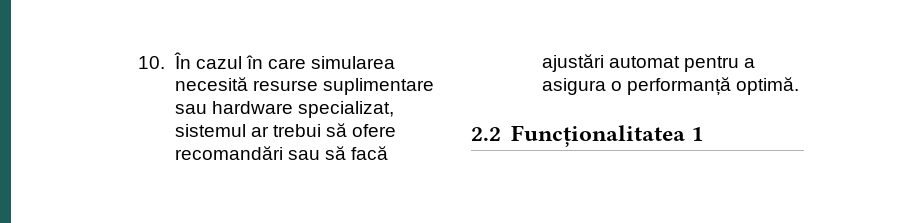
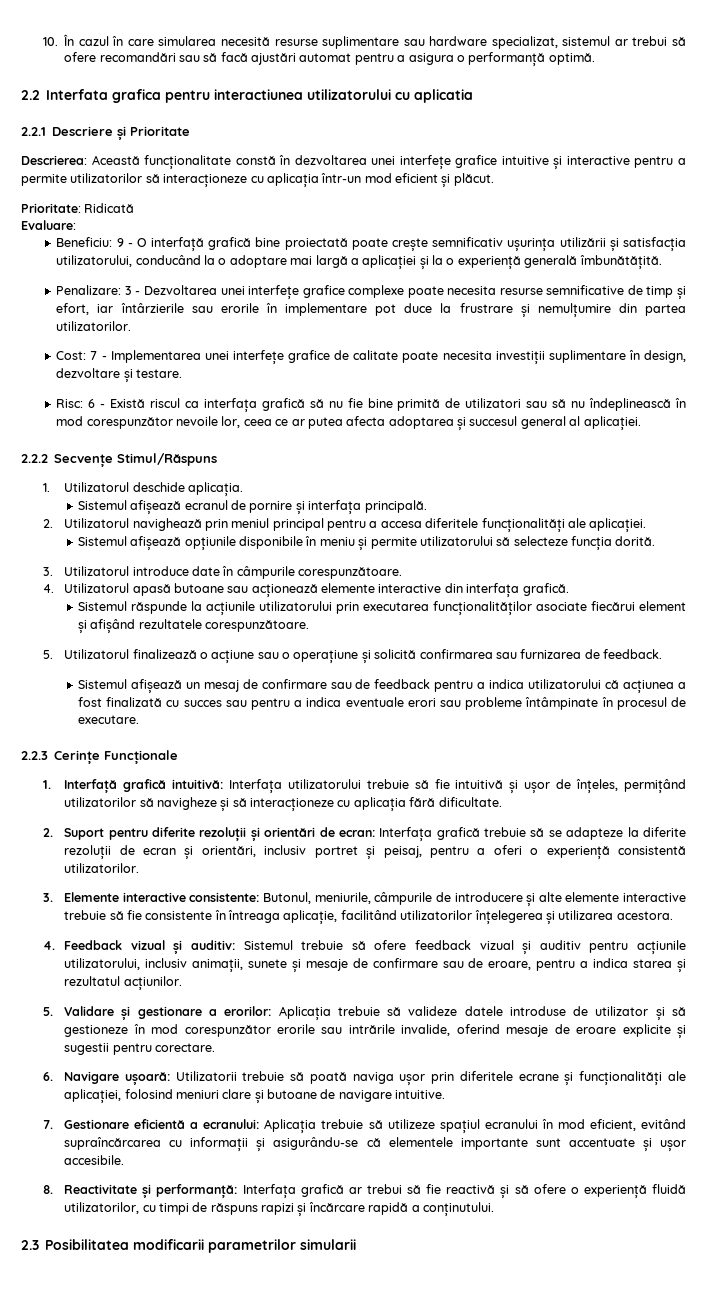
[510,125,703,147] Funcționalitatea 1 -> [46,89,474,103] [21,126,191,140] [21,155,686,170] [21,173,494,188] [21,203,135,213] [21,220,76,230] [56,237,686,252] [56,255,662,270] [56,285,686,300] [56,303,686,318] [56,321,132,331] [56,350,686,365] [56,368,183,383] [56,398,686,413] [56,416,641,431] [21,453,218,467] [42,482,243,497] [77,500,427,515] [42,518,647,533] [77,536,656,551] [42,566,403,579] [42,583,569,598] [77,601,687,616] [77,619,310,634] [42,649,663,664] [77,679,686,694] [77,697,687,710] [77,715,139,724] [21,750,179,764] [42,779,686,794] [64,797,502,812] [42,827,686,842] [64,845,686,860] [64,863,140,873] [42,892,686,907] [64,910,673,925] [42,940,686,955] [64,958,687,973] [64,976,182,991] [42,1006,686,1021] [64,1024,686,1039] [64,1043,215,1055] [42,1071,686,1086] [64,1089,446,1104] [42,1119,686,1134] [64,1137,686,1152] [64,1155,125,1165] [42,1184,687,1199] [64,1202,494,1217] [21,1239,357,1253] Interfata grafica pentru interactiunea utilizatorului cu aplicatia // 2.2.1 Descriere și Prioritate // Descrierea: Această funcționalitate constă în dezvoltarea unei interfețe grafice intuitive și interactive pentru a permite utilizatorilor să interacționeze cu aplicația într-un mod eficient și plăcut. // Prioritate: Ridicată // Evaluare: // Beneficiu: 9 - O interfață grafică bine proiectată poate crește semnificativ ușurința utilizării și satisfacția utilizatorului, conducând la o adoptare mai largă a aplicației și la o experiență generală îmbunătățită. // Penalizare: 3 - Dezvoltarea unei interfețe grafice complexe poate necesita resurse semnificative de timp și efort, iar întârzierile sau erorile în implementare pot duce la frustrare și nemulțumire din partea utilizatorilor. // Cost: 7 - Implementarea unei interfețe grafice de calitate poate necesita investiții suplimentare în design, dezvoltare și testare. // Risc: 6 - Există riscul ca interfața grafică să nu fie bine primită de utilizatori sau să nu îndeplinească în mod corespunzător nevoile lor, ceea ce ar putea afecta adoptarea și succesul general al aplicației. // 2.2.2 Secvențe Stimul/Răspuns // 1. Utilizatorul deschide aplicația. // Sistemul afișează ecranul de pornire și interfața principală. // 2. Utilizatorul navighează prin meniul principal pentru a accesa diferitele funcționalități ale aplicației. // Sistemul afișează opțiunile disponibile în meniu și permite utilizatorului să selecteze funcția dorită. // 3. Utilizatorul introduce date în câmpurile corespunzătoare. // 4. Utilizatorul apasă butoane sau acționează elemente interactive din interfața grafică. // Sistemul răspunde la acțiunile utilizatorului prin executarea funcționalităților asociate fiecărui element și afișând rezultatele corespunzătoare. // 5. Utilizatorul finalizează o acțiune sau o operațiune și solicită confirmarea sau furnizarea de feedback. // Sistemul afișează un mesaj de confirmare sau de feedback pentru a indica utilizatorului că acțiunea a fost finalizată cu succes sau pentru a indica eventuale erori sau probleme întâmpinate în procesul de executare. // 2.2.3 Cerințe Funcționale // 1. Interfață grafică intuitivă: Interfața utilizatorului trebuie să fie intuitivă și ușor de înțeles, permițând utilizatorilor să navigheze și să interacționeze cu aplicația fără dificultate. // 2. Suport pentru diferite rezoluții și orientări de ecran: Interfața grafică trebuie să se adapteze la diferite rezoluții de ecran și orientări, inclusiv portret și peisaj, pentru a oferi o experiență consistentă utilizatorilor. // 3. Elemente interactive consistente: Butonul, meniurile, câmpurile de introducere și alte elemente interactive trebuie să fie consistente în întreaga aplicație, facilitând utilizatorilor înțelegerea și utilizarea acestora. // 4. Feedback vizual și auditiv: Sistemul trebuie să ofere feedback vizual și auditiv pentru acțiunile utilizatorului, inclusiv animații, sunete și mesaje de confirmare sau de eroare, pentru a indica starea și rezultatul acțiunilor. // 5. Validare și gestionare a erorilor: Aplicația trebuie să valideze datele introduse de utilizator și să gestioneze în mod corespunzător erorile sau intrările invalide, oferind mesaje de eroare explicite și sugestii pentru corectare. // 6. Navigare ușoară: Utilizatorii trebuie să poată naviga ușor prin diferitele ecrane și funcționalități ale aplicației, folosind meniuri clare și butoane de navigare intuitive. // 7. Gestionare eficientă a ecranului: Aplicația trebuie să utilizeze spațiul ecranului în mod eficient, evitând supraîncărcarea cu informații și asigurându-se că elementele importante sunt accentuate și ușor accesibile. // 8. Reactivitate și performanță: Interfața grafică ar trebui să fie reactivă și să ofere o experiență fluidă utilizatorilor, cu timpi de răspuns rapizi și încărcare rapidă a conținutului. // 2.3 Posibilitatea modificarii parametrilor simularii

